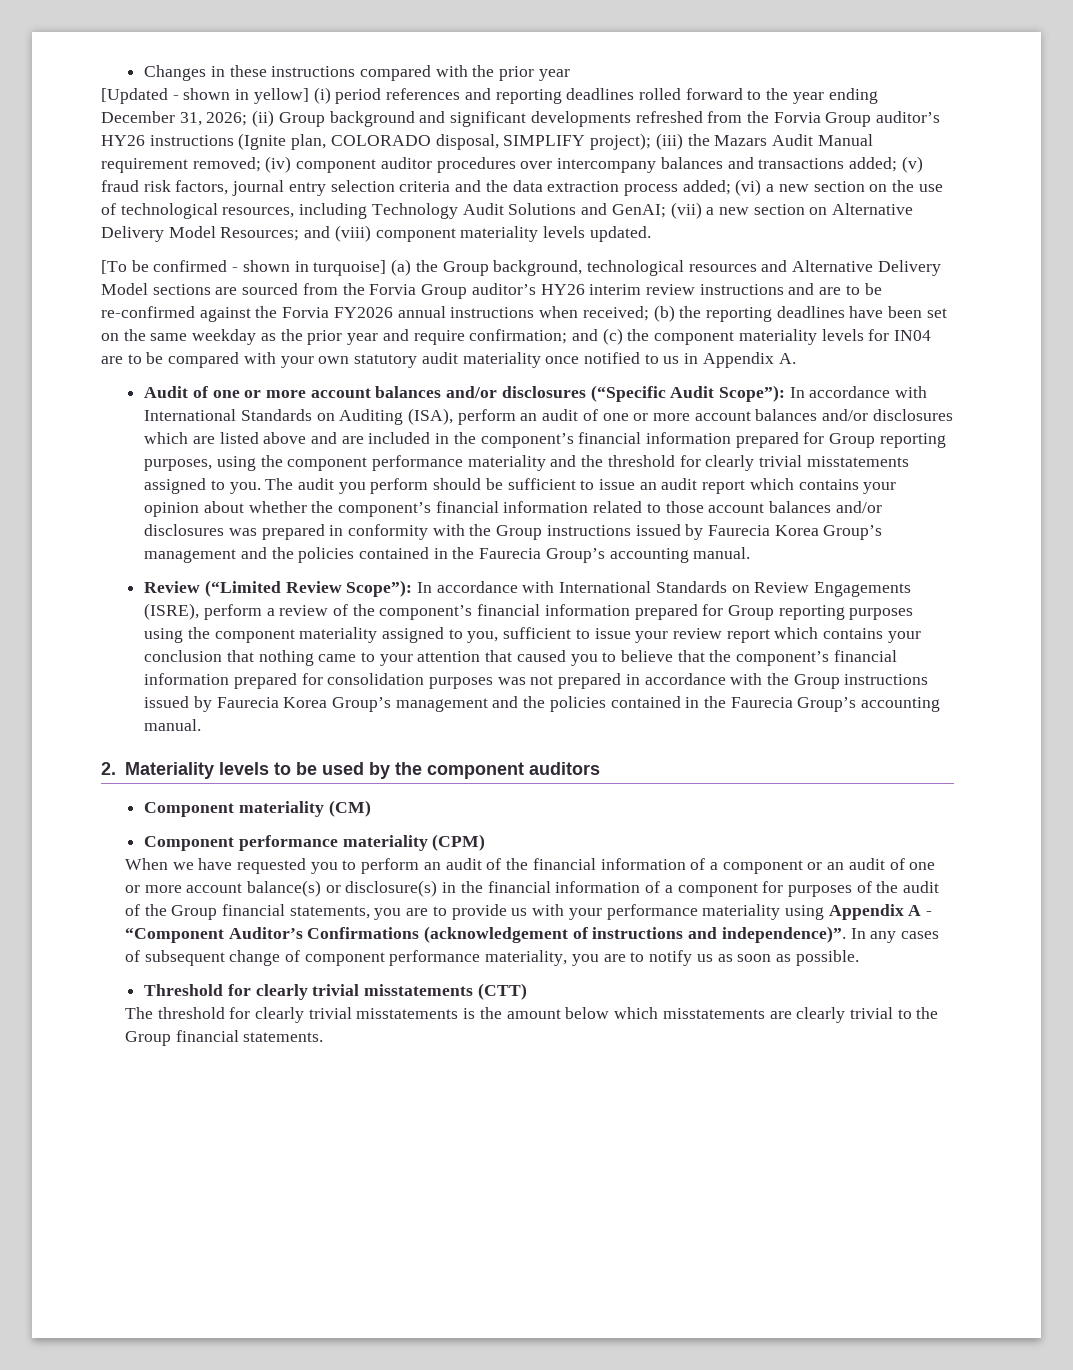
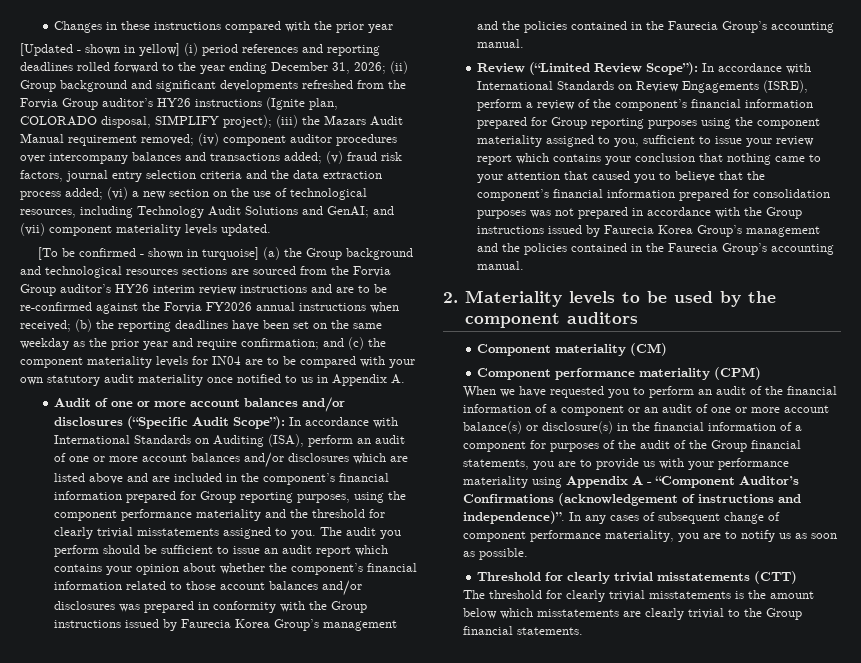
[670,202,914,219] [101,225,371,242] (vii) a new section on Alternative Delivery Model Resources; and (viii) -> [373,206,394,215] [20,223,45,236] and (vii)
[493,260,941,276] [101,283,148,295] background, technological resources and Alternative Delivery Model -> [345,248,413,260] [20,266,178,278] background and technological resources

